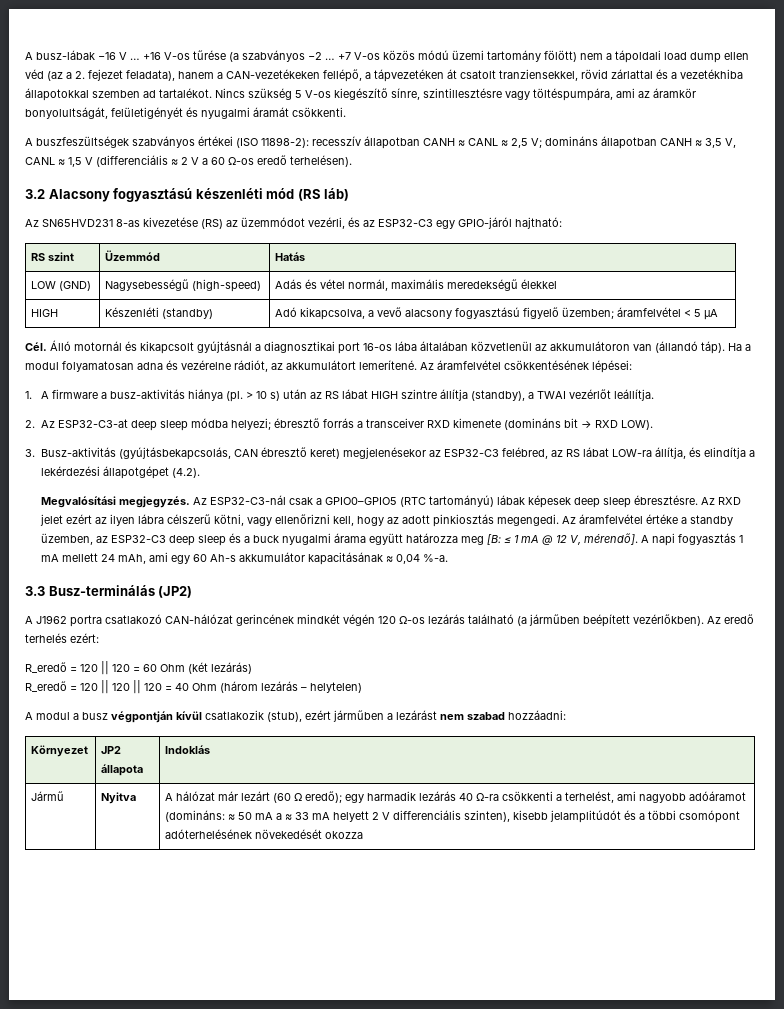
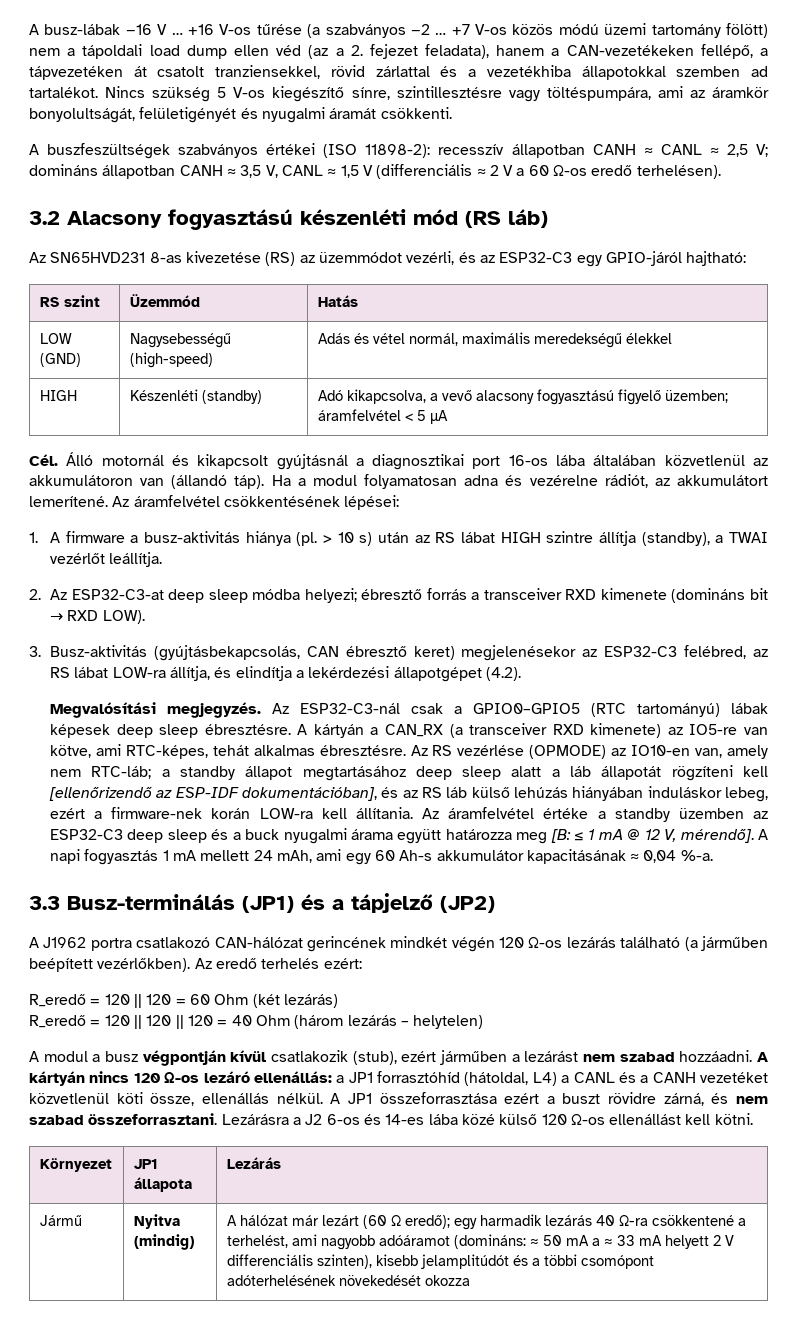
[700,497,741,505] [39,514,559,527] Az RXD jelet ezért az ilyen lábra célszerű kötni, vagy ellenőrizni kell, hogy az adott pinkiosztás megengedi. -> [297,723,769,738] [49,744,769,759] [49,765,768,781] [48,786,768,802] [49,807,413,819] A kártyán a CAN_RX (a transceiver RXD kimenete) az IO5-re van kötve, ami RTC-képes, tehát alkalmas ébresztésre. Az RS vezérlése (OPMODE) az IO10-en van, amely nem RTC-láb; a standby állapot megtartásához deep sleep alatt a láb állapotát rögzíteni kell [ellenőrizendő az ESP-IDF dokumentációban], és az RS láb külső lehúzás hiányában induláskor lebeg, ezért a firmware-nek korán LOW-ra kell állítania.
[40,533,93,545] üzemben, -> [678,808,744,819] üzemben
(155, 590) none -> [242,893,433,913] (JP1) és a tápjelző
[508,710,566,720] hozzáadni: -> [679,1050,768,1062] [29,1071,768,1086] [29,1092,768,1106] [29,1113,753,1125] hozzáadni. A kártyán nincs 120 Ω-os lezáró ellenállás: a JP1 forrasztóhíd (hátoldal, L4) a CANL és a CANH vezetéket közvetlenül köti össze, ellenállás nélkül. A JP1 összeforrasztása ezért a buszt rövidre zárná, és nem szabad összeforrasztani. Lezárásra a J2 6-os és 14-es lába közé külső 120 Ω-os ellenállást kell kötni.
[101,746,122,754] JP2 -> [133,1159,158,1169] JP1
[165,745,211,754] Indoklás -> [226,1157,281,1169] Lezárás
(137, 798) none -> [133,1234,194,1250] (mindig)
[502,791,554,801] csökkenti -> [651,1215,734,1226] csökkentené

